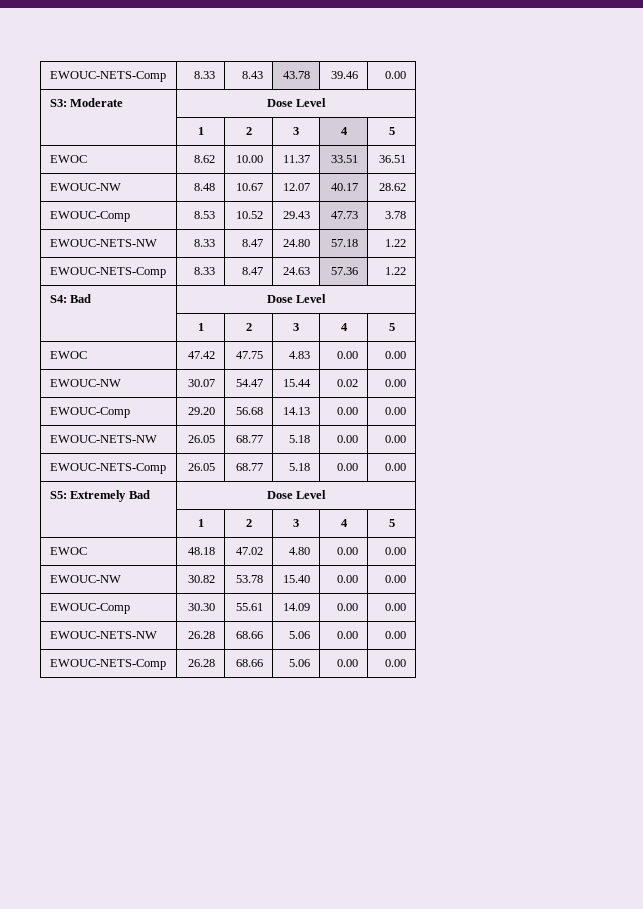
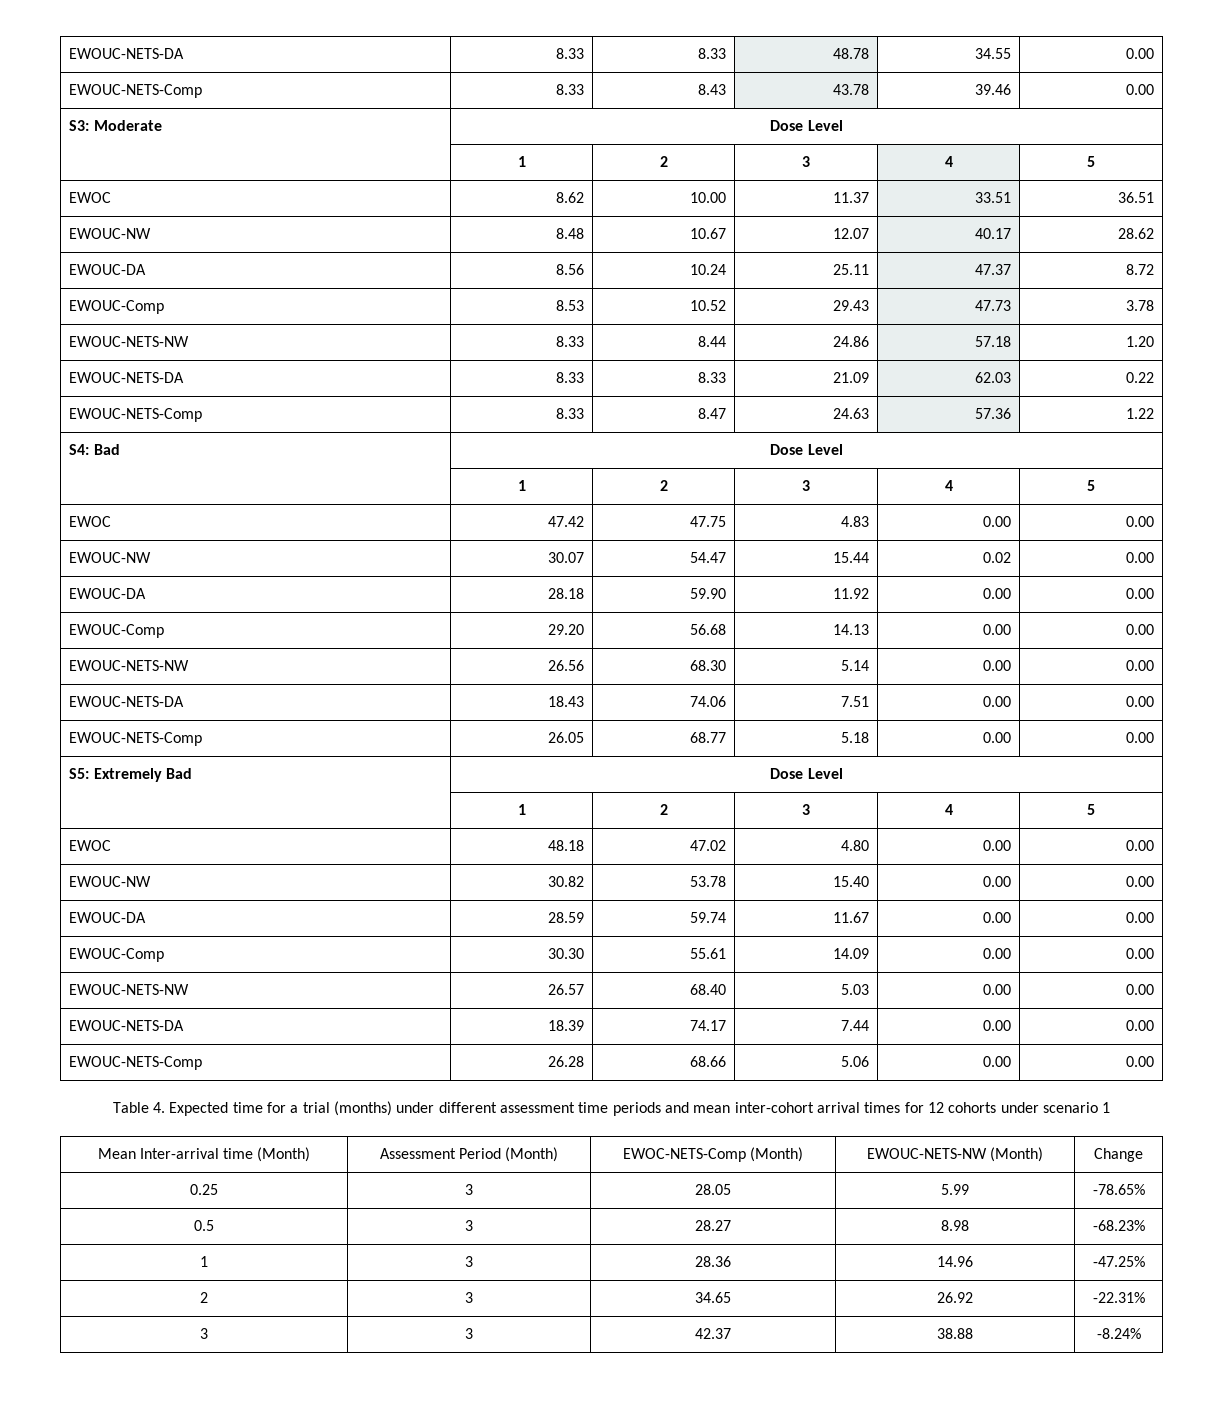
(49, 76) none -> [69,48,185,59] [555,48,584,59] [697,48,726,59] [832,48,869,59] [974,48,1011,59] [1125,48,1154,59] EWOUC-NETS-DA | 8.33 | 8.33 | 48.78 | 34.55 | 0.00 //
(407, 187) none -> [69,264,147,275] [555,264,584,275] [689,264,726,275] [832,264,869,275] [974,264,1011,275] [1125,264,1154,275] // EWOUC-DA | 8.56 | 10.24 | 25.11 | 47.37 | 8.72
[242,239,264,247] [283,239,311,247] 8.47 | 24.80 -> [697,336,726,347] [832,336,869,347] 8.44 | 24.86
[385,239,407,247] 1.22 -> [1125,336,1154,347] [69,372,185,383] [555,372,584,383] [697,372,726,383] [832,372,869,383] [974,372,1011,383] [1125,372,1154,383] 1.20 // EWOUC-NETS-DA | 8.33 | 8.33 | 21.09 | 62.03 | 0.22
(407, 383) none -> [69,588,147,599] [547,588,584,599] [689,588,726,599] [832,588,869,599] [982,588,1011,599] [1125,588,1154,599] // EWOUC-DA | 28.18 | 59.90 | 11.92 | 0.00 | 0.00
[188,435,216,443] [236,435,264,443] [289,435,311,443] 26.05 | 68.77 | 5.18 -> [547,660,584,671] [689,660,726,671] [840,660,869,671] [982,660,1011,671] [1125,660,1154,671] [69,696,185,707] [547,696,584,707] [689,696,726,707] [840,696,869,707] 26.56 | 68.30 | 5.14 | 0.00 | 0.00 // EWOUC-NETS-DA | 18.43 | 74.06 | 7.51
(407, 579) none -> [69,912,147,923] [547,912,584,923] [689,912,726,923] [832,912,869,923] [982,912,1011,923] [1125,912,1154,923] // EWOUC-DA | 28.59 | 59.74 | 11.67 | 0.00 | 0.00
[188,631,216,639] [236,631,264,639] [289,631,311,639] 26.28 | 68.66 | 5.06 -> [547,984,584,995] [689,984,726,995] [840,984,869,995] [982,984,1011,995] [1125,984,1154,995] [69,1020,185,1031] [547,1020,584,1031] [689,1020,726,1031] [840,1020,869,1031] 26.57 | 68.40 | 5.03 | 0.00 | 0.00 // EWOUC-NETS-DA | 18.39 | 74.17 | 7.44
(407, 663) none -> [112,1101,1111,1116] [97,1147,311,1162] [379,1147,559,1162] [622,1147,804,1162] [866,1147,1044,1162] [1094,1148,1143,1162] [190,1184,218,1195] [465,1184,473,1195] [695,1184,731,1195] [941,1184,969,1195] [1092,1184,1145,1195] [194,1220,214,1231] [465,1220,473,1231] [695,1220,731,1231] [941,1220,969,1231] [1092,1220,1145,1231] [200,1256,208,1267] [465,1256,473,1267] [695,1256,731,1267] [937,1256,973,1267] [1092,1256,1145,1267] [200,1292,208,1303] [465,1292,473,1303] [695,1292,731,1303] [937,1292,973,1303] [1092,1292,1145,1303] [200,1328,208,1339] [465,1328,473,1339] [695,1328,731,1339] [937,1328,973,1339] [1096,1328,1141,1339] // Table 4. Expected time for a trial (months) under different assessment time periods and mean inter-cohort arrival times for 12 cohorts under scenario 1 // Mean Inter-arrival time (Month) | Assessment Period (Month) | EWOC-NETS-Comp (Month) | EWOUC-NETS-NW (Month) | Change // 0.25 | 3 | 28.05 | 5.99 | -78.65% // 0.5 | 3 | 28.27 | 8.98 | -68.23% // 1 | 3 | 28.36 | 14.96 | -47.25% // 2 | 3 | 34.65 | 26.92 | -22.31% // 3 | 3 | 42.37 | 38.88 | -8.24%

